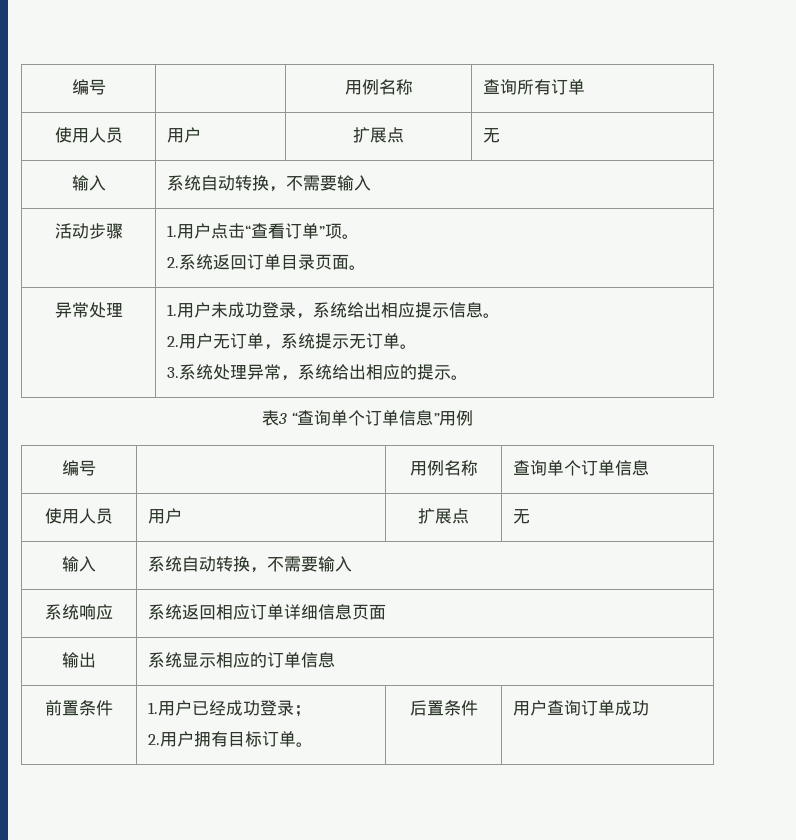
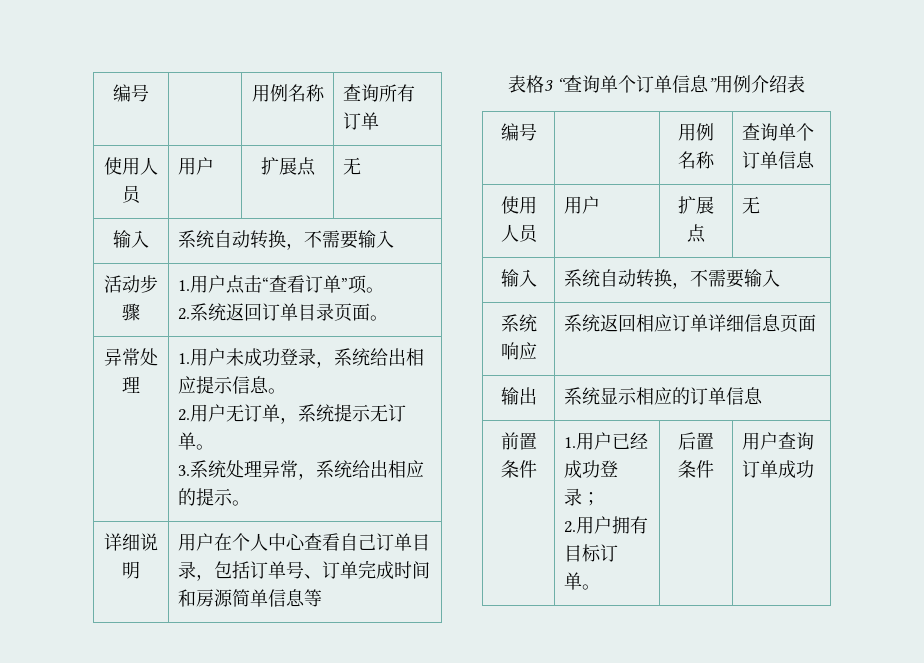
[262,410,280,426] // 表 -> [104,533,158,551] [122,561,140,579] [178,533,431,551] [178,560,431,581] [178,589,323,607] [508,75,544,93] // 详细说明 | 用户在个人中心查看自己订单目录，包括订单号、订单完成时间和房源简单信息等 // 表格
(473, 418) none -> [751,75,805,93] 介绍表

